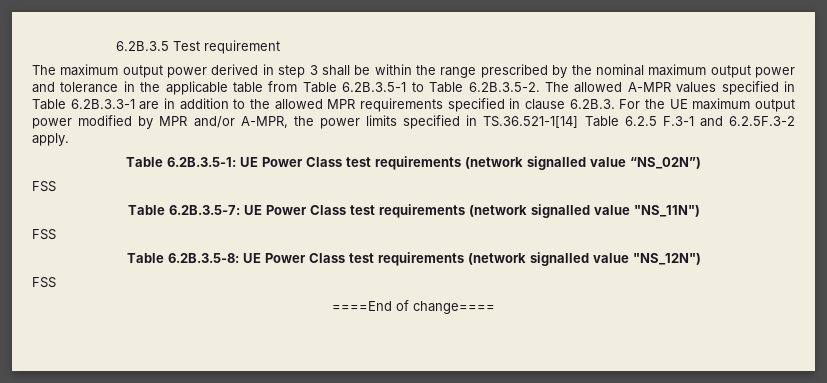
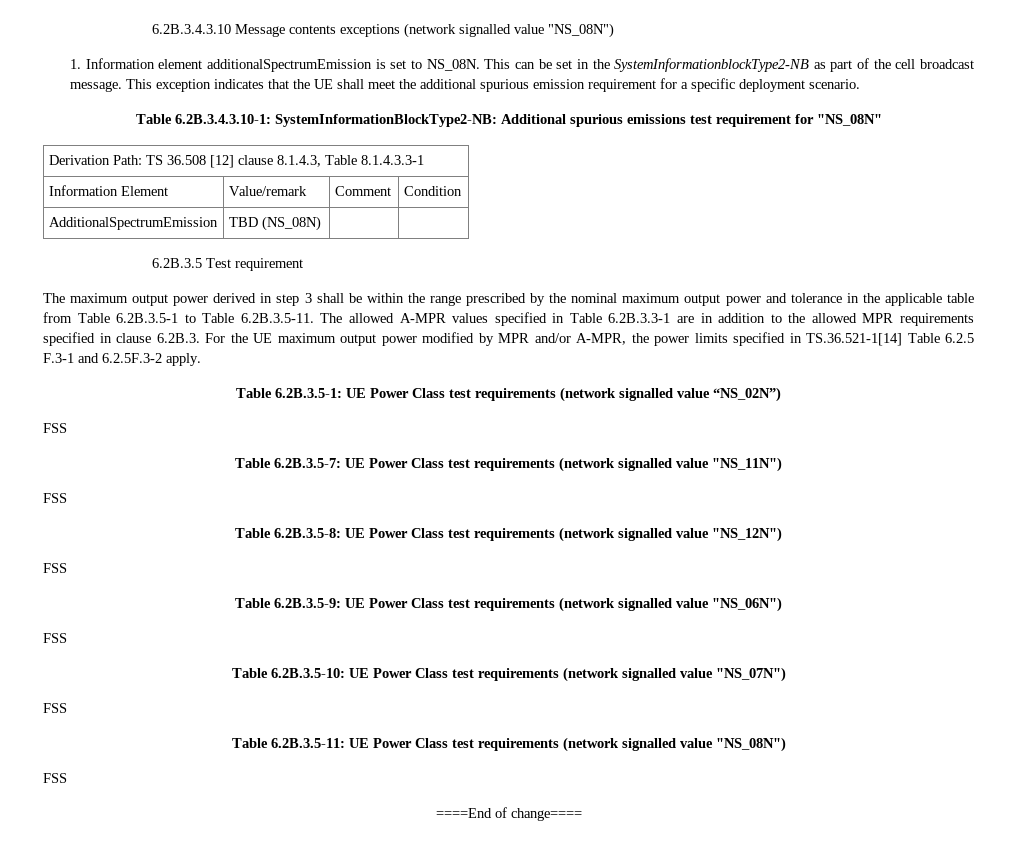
(116, 46) none -> [151,23,614,38] [70,58,975,72] [70,78,861,92] [135,114,882,127] [48,155,424,168] [48,185,168,196] [228,186,307,196] [334,186,391,196] [403,186,462,196] [48,217,218,230] [228,216,321,231] 6.2B.3.4.3.10 Message contents exceptions (network signalled value "NS_08N") // 1. Information element additionalSpectrumEmission is set to NS_08N. This can be set in the SystemInformationblockType2-NB as part of the cell broadcast message. This exception indicates that the UE shall meet the additional spurious emission requirement for a specific deployment scenario. // Table 6.2B.3.4.3.10-1: SystemInformationBlockType2-NB: Additional spurious emissions test requirement for "NS_08N" // Derivation Path: TS 36.508 [12] clause 8.1.4.3, Table 8.1.4.3.3-1 // Information Element | Value/remark | Comment | Condition // AdditionalSpectrumEmission | TBD (NS_08N) | | //
[468,82,540,92] 6.2B.3.5-2. -> [240,313,314,323] 6.2B.3.5-11.
(56, 282) none -> [235,597,782,612] [43,633,67,643] [231,667,786,682] [43,703,67,713] [231,737,786,752] [43,773,67,783] // Table 6.2B.3.5-9: UE Power Class test requirements (network signalled value "NS_06N") // FSS // Table 6.2B.3.5-10: UE Power Class test requirements (network signalled value "NS_07N") // FSS // Table 6.2B.3.5-11: UE Power Class test requirements (network signalled value "NS_08N") // FSS

